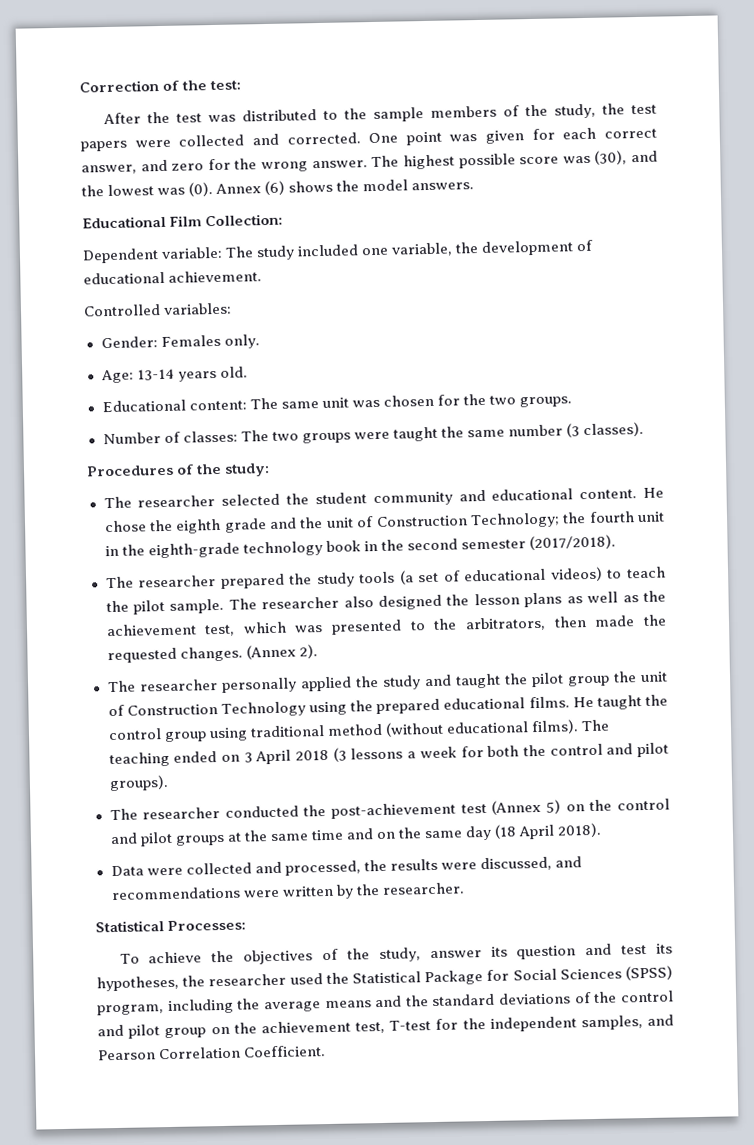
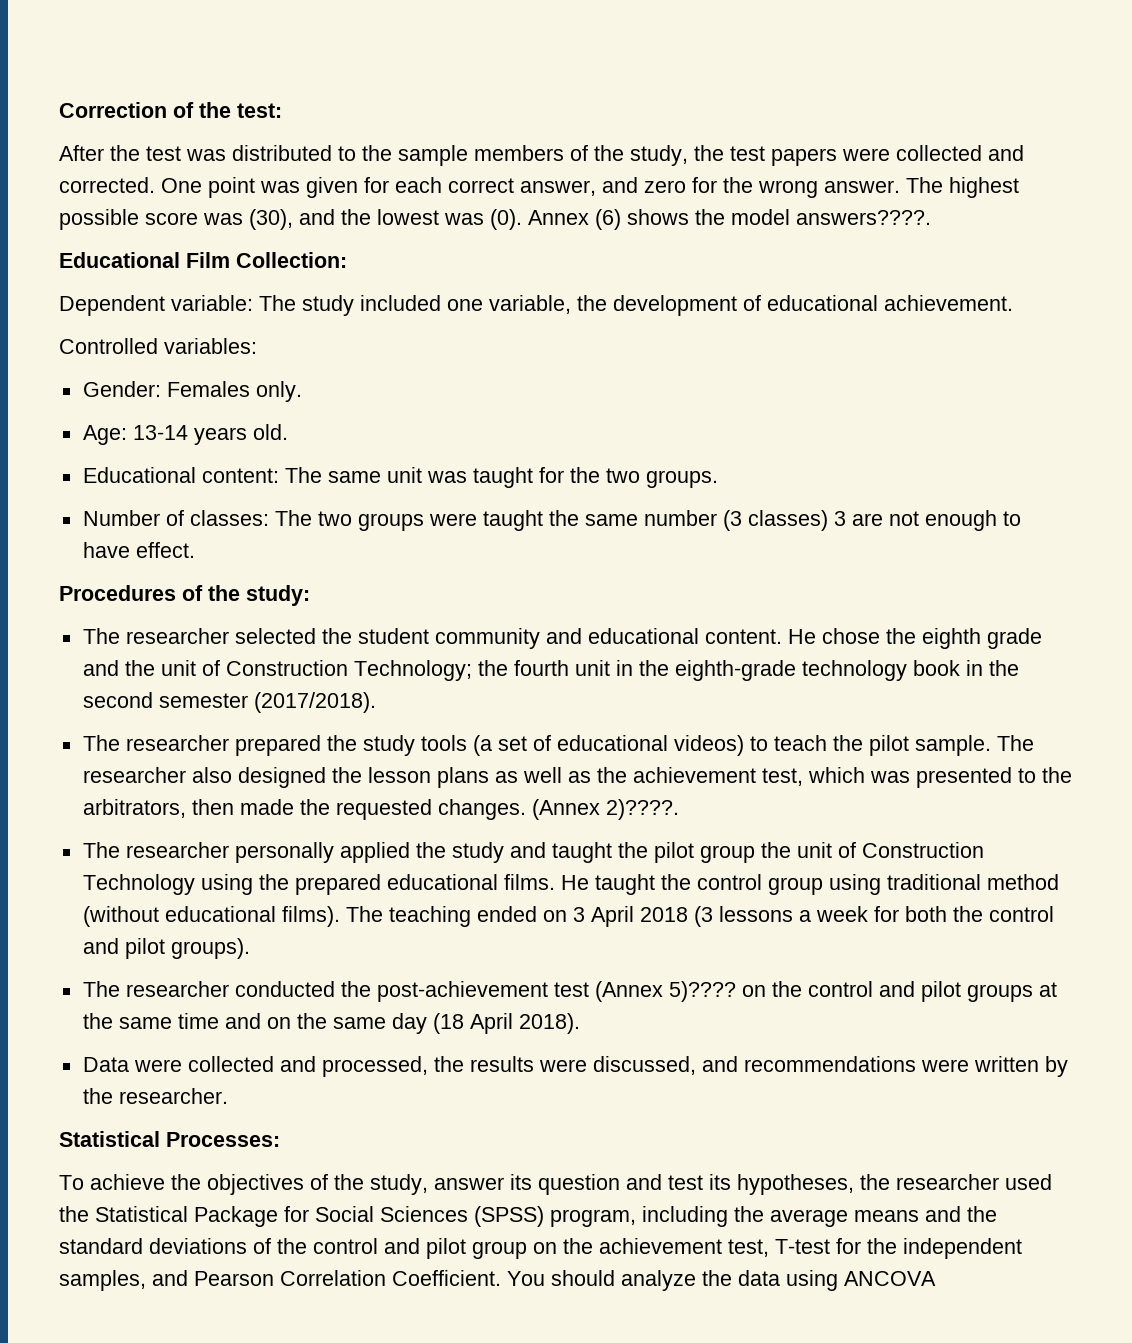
[411,182,475,191] answers. -> [796,210,931,225] answers????.
[382,394,434,407] chosen -> [472,467,533,488] taught
[583,421,645,438] classes). -> [747,510,1021,531] [82,542,195,558] classes) 3 are not enough to have effect.
[298,644,318,659] 2). -> [605,799,679,820] 2)????.
[546,799,562,814] 5) -> [668,981,736,1002] 5)????
(327, 1051) none -> [507,1270,936,1291] You should analyze the data using ANCOVA

